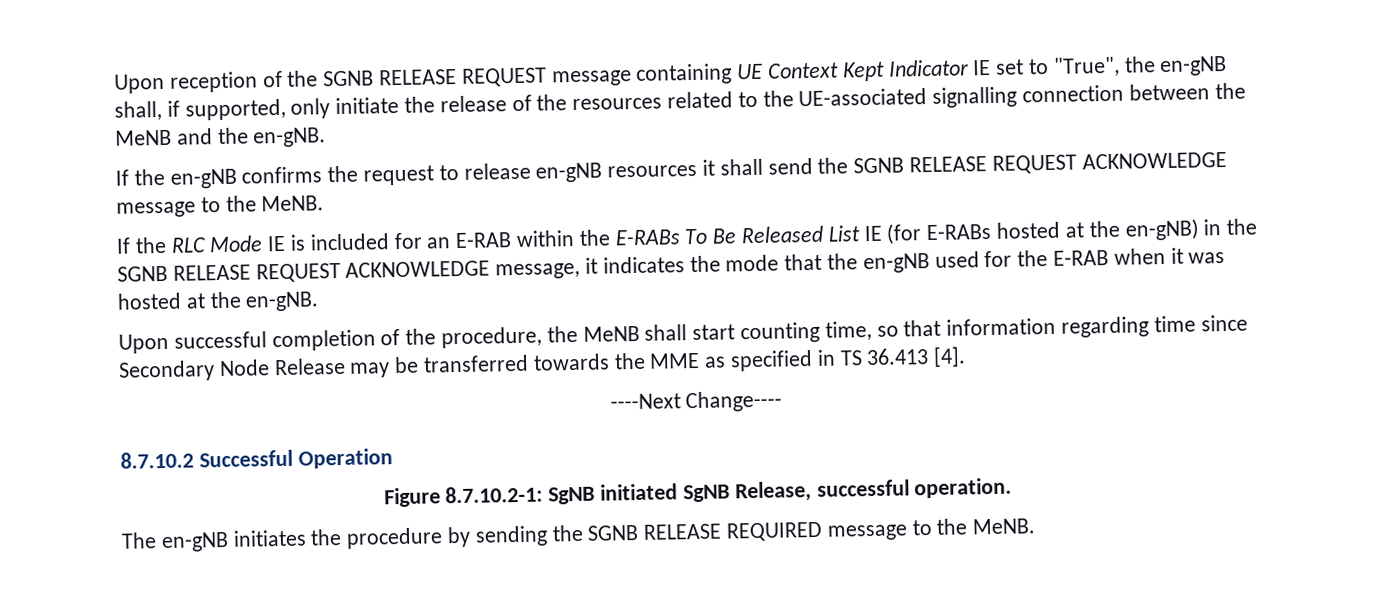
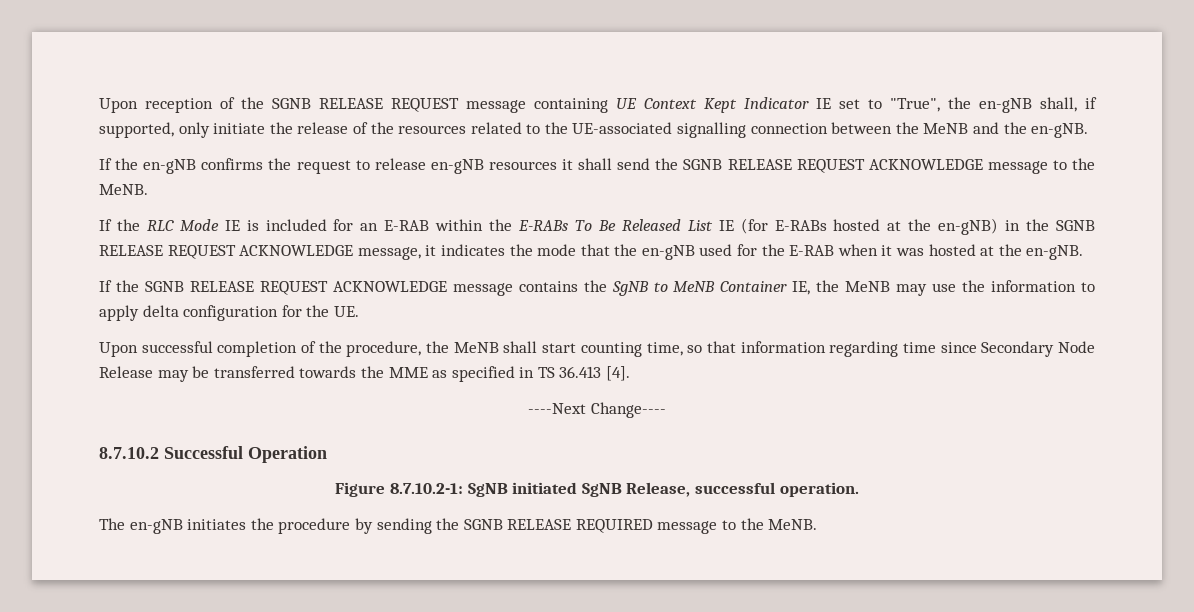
(320, 301) none -> [99,280,1096,296] [99,305,359,321] // If the SGNB RELEASE REQUEST ACKNOWLEDGE message contains the SgNB to MeNB Container IE, the MeNB may use the information to apply delta configuration for the UE.

